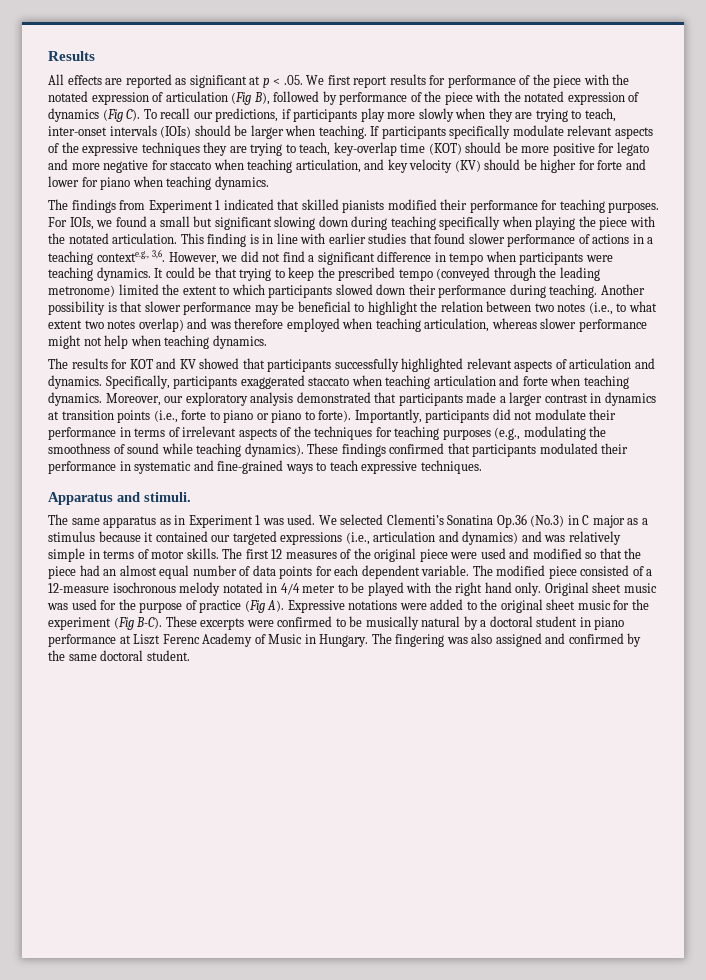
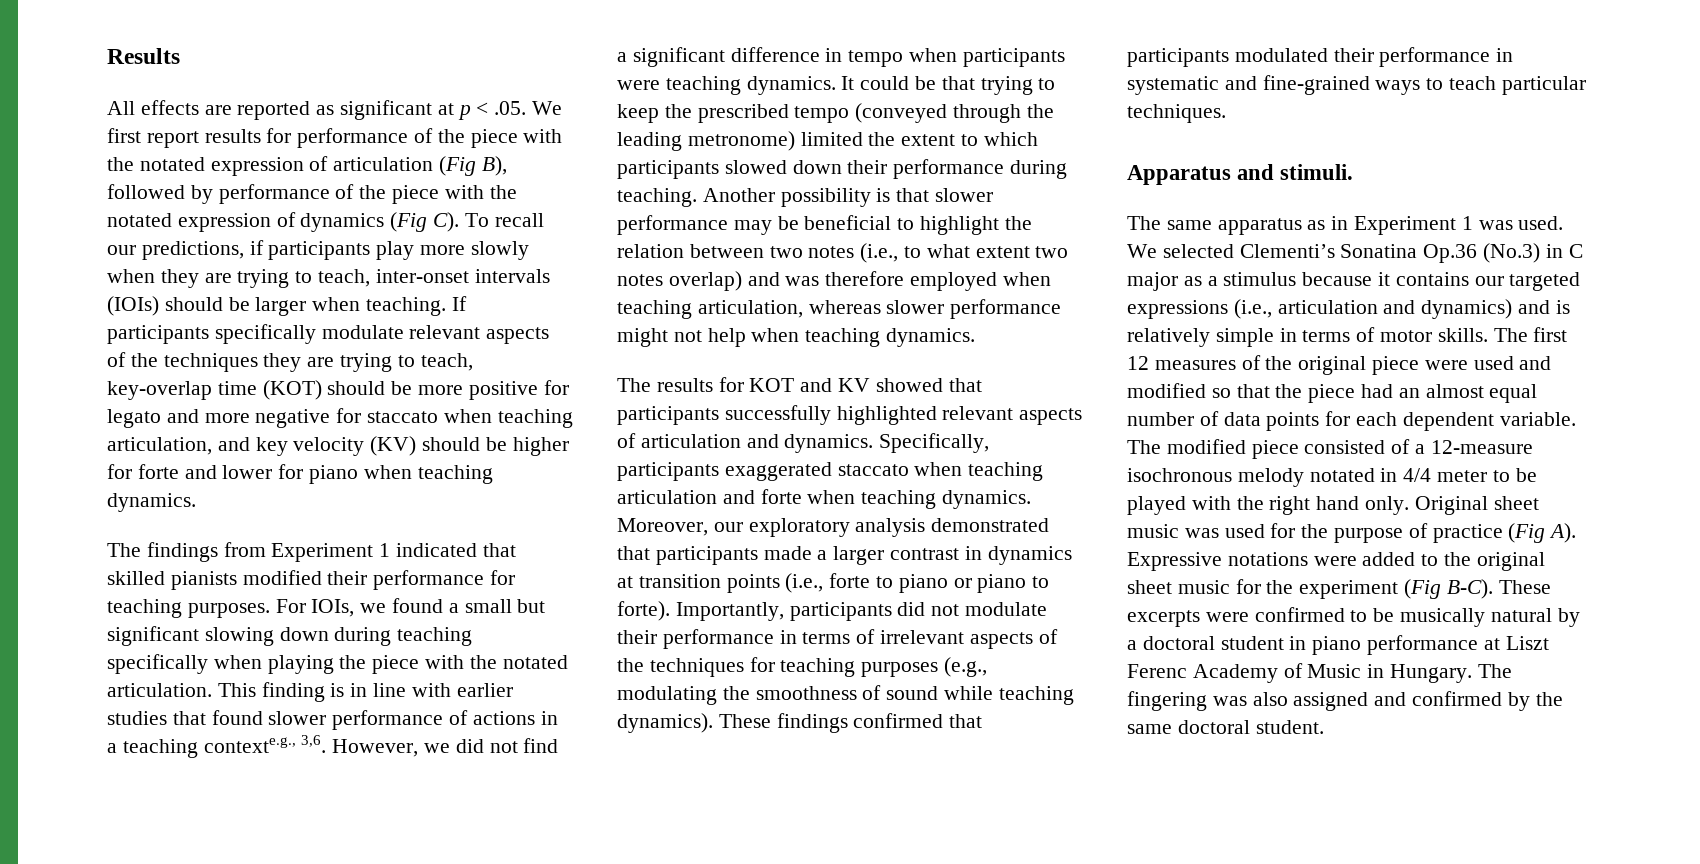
[82,143,139,156] expressive -> (158, 360) none
[361,461,418,474] expressive -> [1501,76,1586,95] particular
[155,531,208,542] contained -> [1395,272,1469,286] contains
[544,535,566,542] was -> [1555,300,1570,314] is

